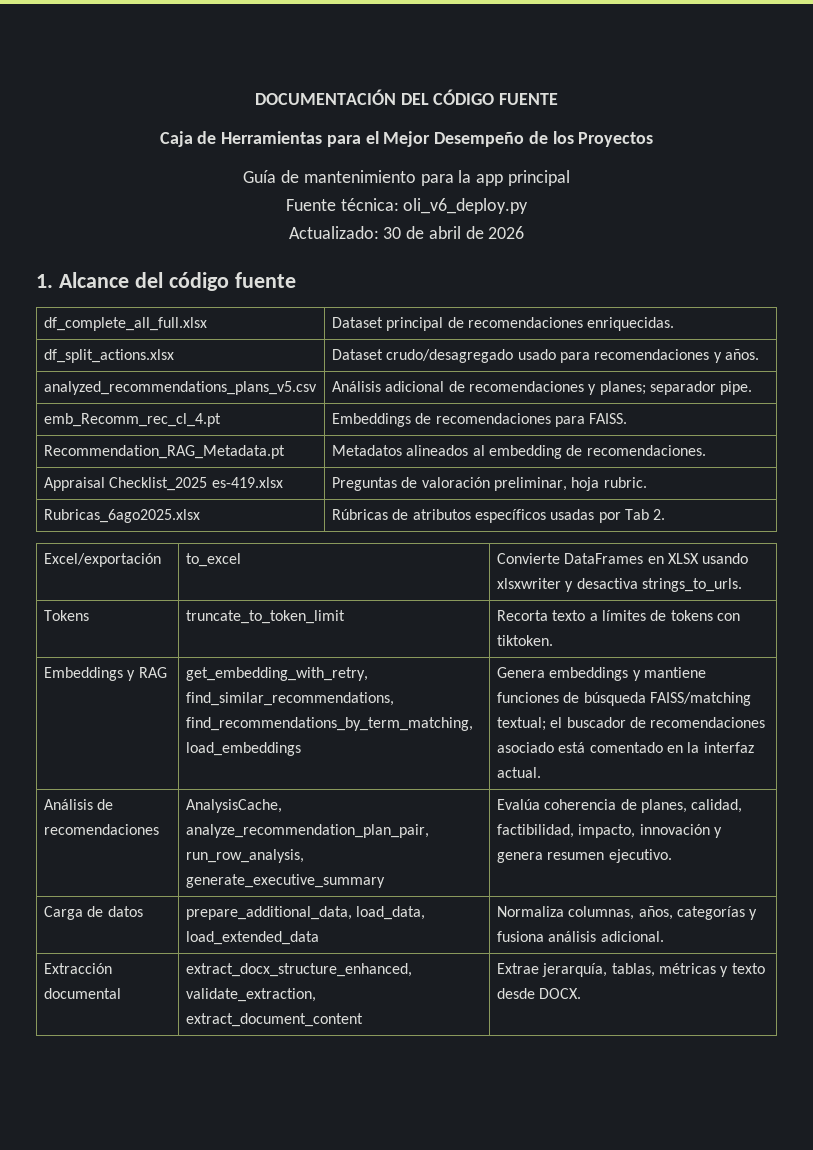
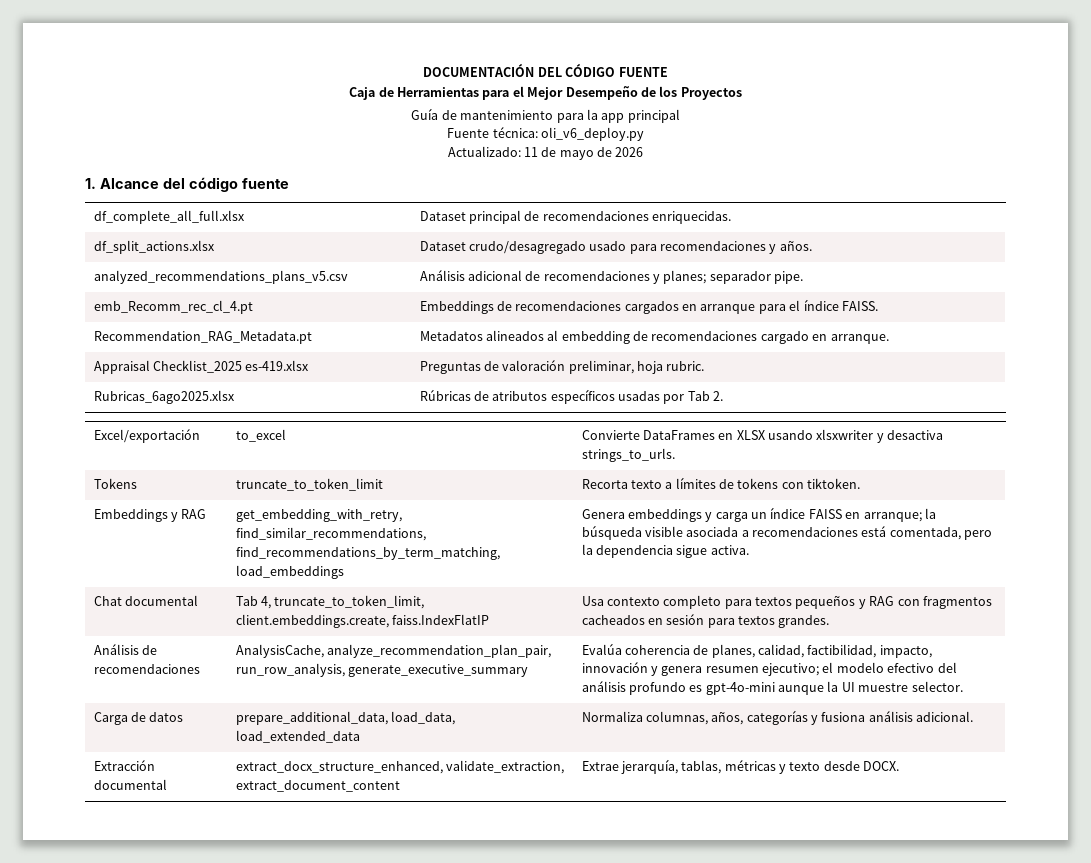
[383,226,461,239] 30 de abril -> [523,147,594,160] 11 de mayo
[555,416,586,427] para -> [624,299,839,314] cargados en arranque para el índice
[586,445,706,456] recomendaciones. -> [651,331,889,344] recomendaciones cargado en arranque.
[644,667,707,678] [497,692,752,706] [497,717,766,731] [497,742,754,753] [497,767,542,778] mantiene funciones de búsqueda FAISS/matching textual; el buscador de recomendaciones asociado está comentado en la interfaz actual. -> [715,507,936,522] [581,525,993,540] [581,544,749,558] [93,595,198,606] [235,595,425,609] [235,614,489,628] [581,595,992,609] [581,614,830,628] carga un índice FAISS en arranque; la búsqueda visible asociada a recomendaciones está comentada, pero la dependencia sigue activa. // Chat documental | Tab 4, truncate_to_token_limit, client.embeddings.create, faiss.IndexFlatIP | Usa contexto completo para textos pequeños y RAG con fragmentos cacheados en sesión para textos grandes.
[608,849,672,863] ejecutivo. -> [762,662,957,676] [581,681,963,695] ejecutivo; el modelo efectivo del análisis profundo es gpt-4o-mini aunque la UI muestre selector.

